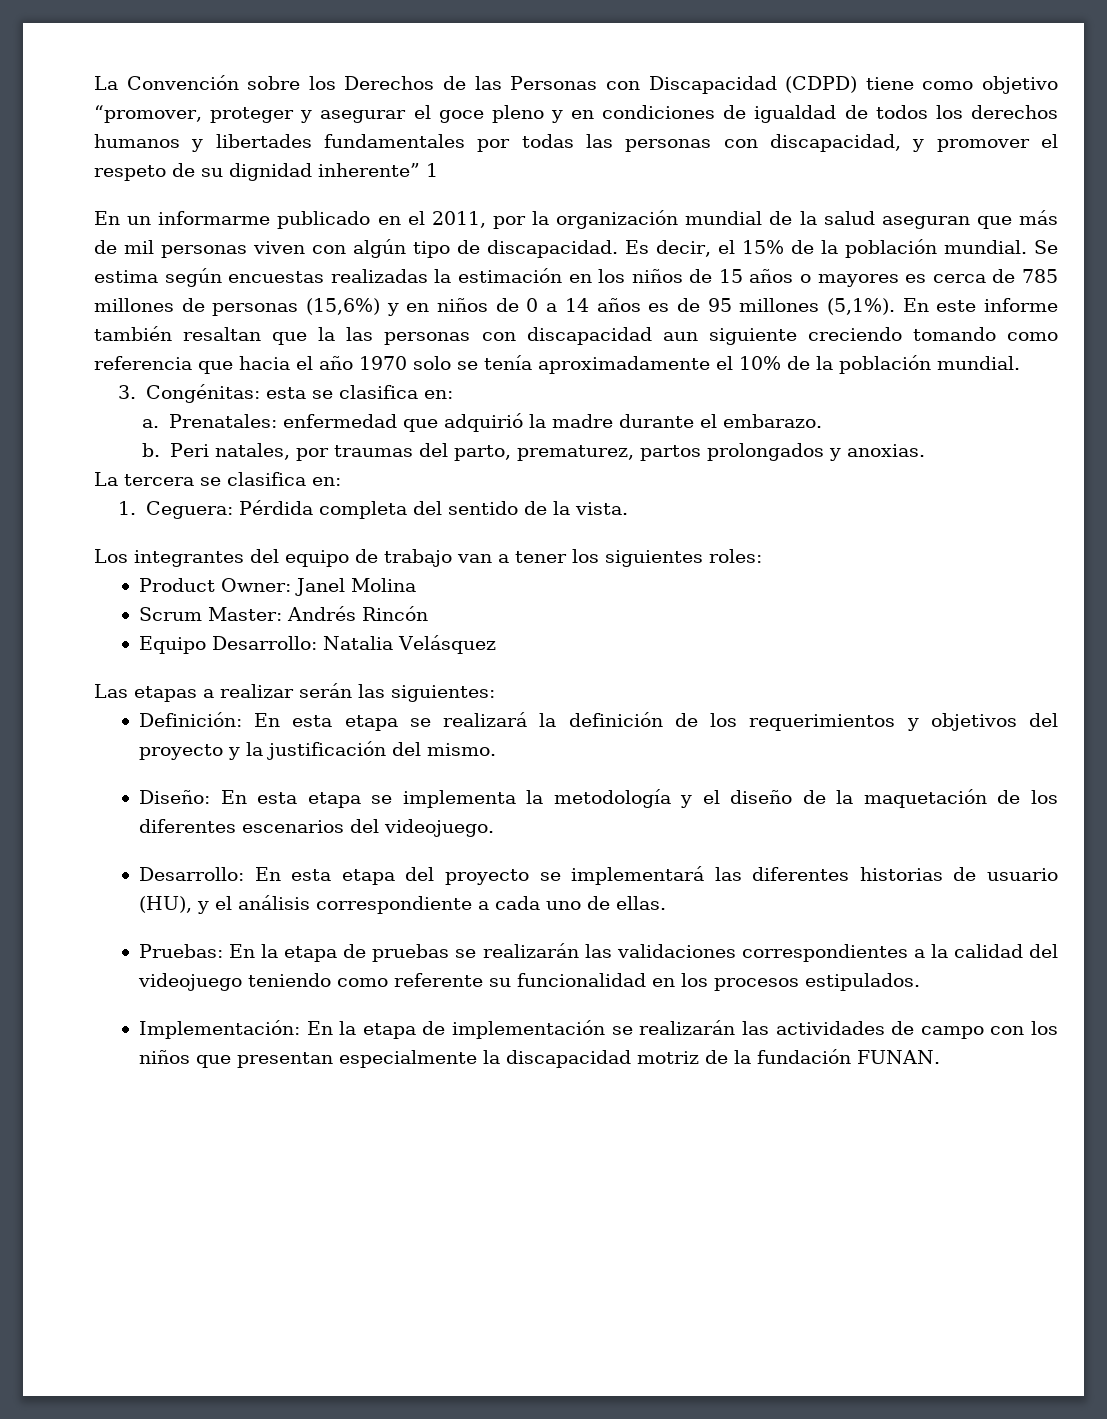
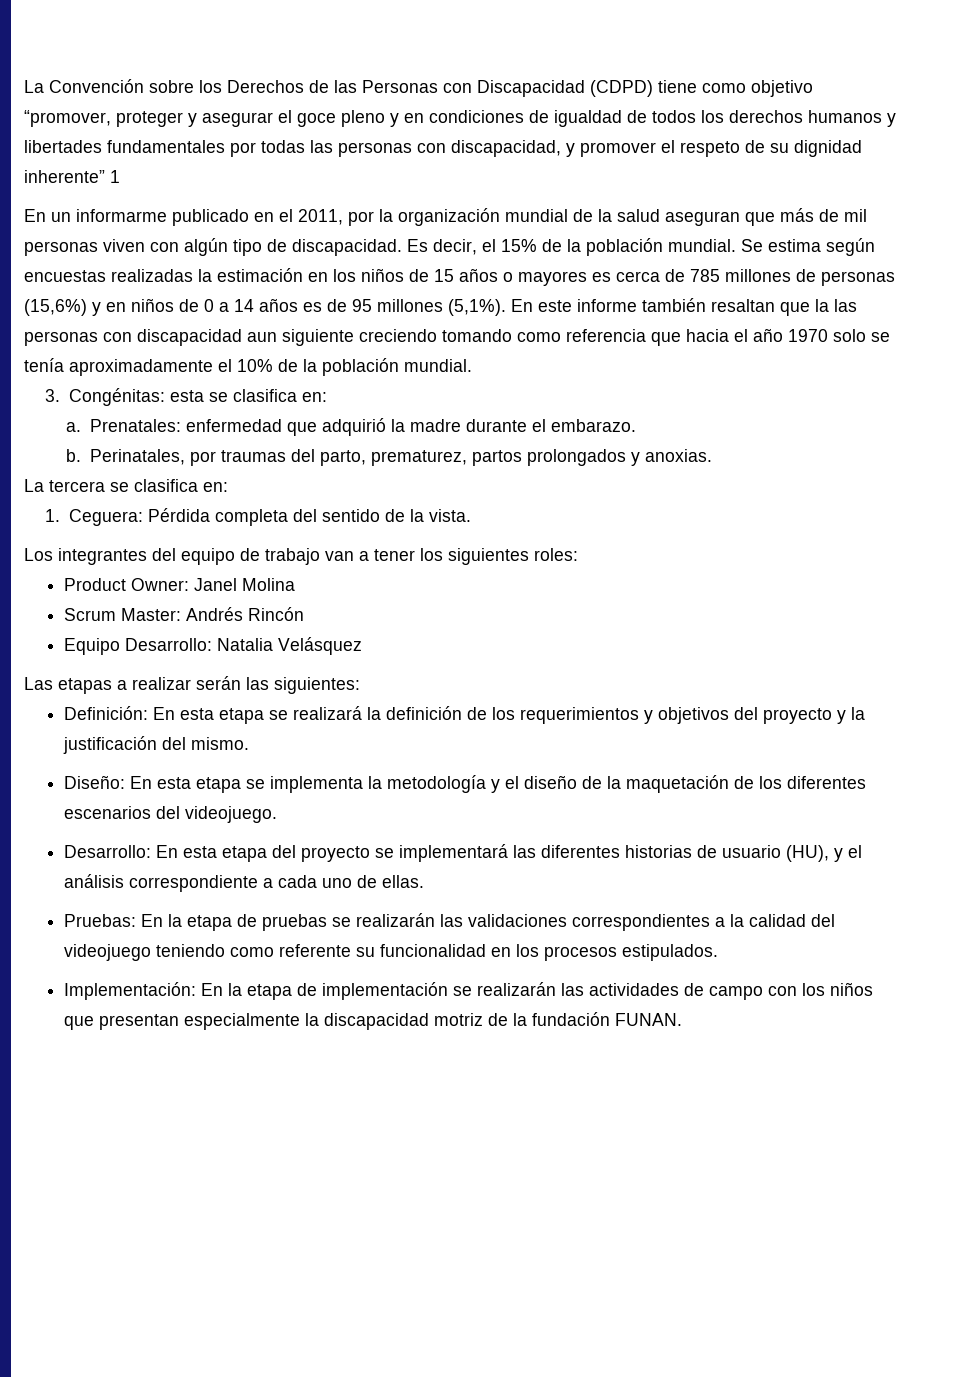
[169,443,290,460] Peri natales, -> [89,449,185,465] Perinatales,

